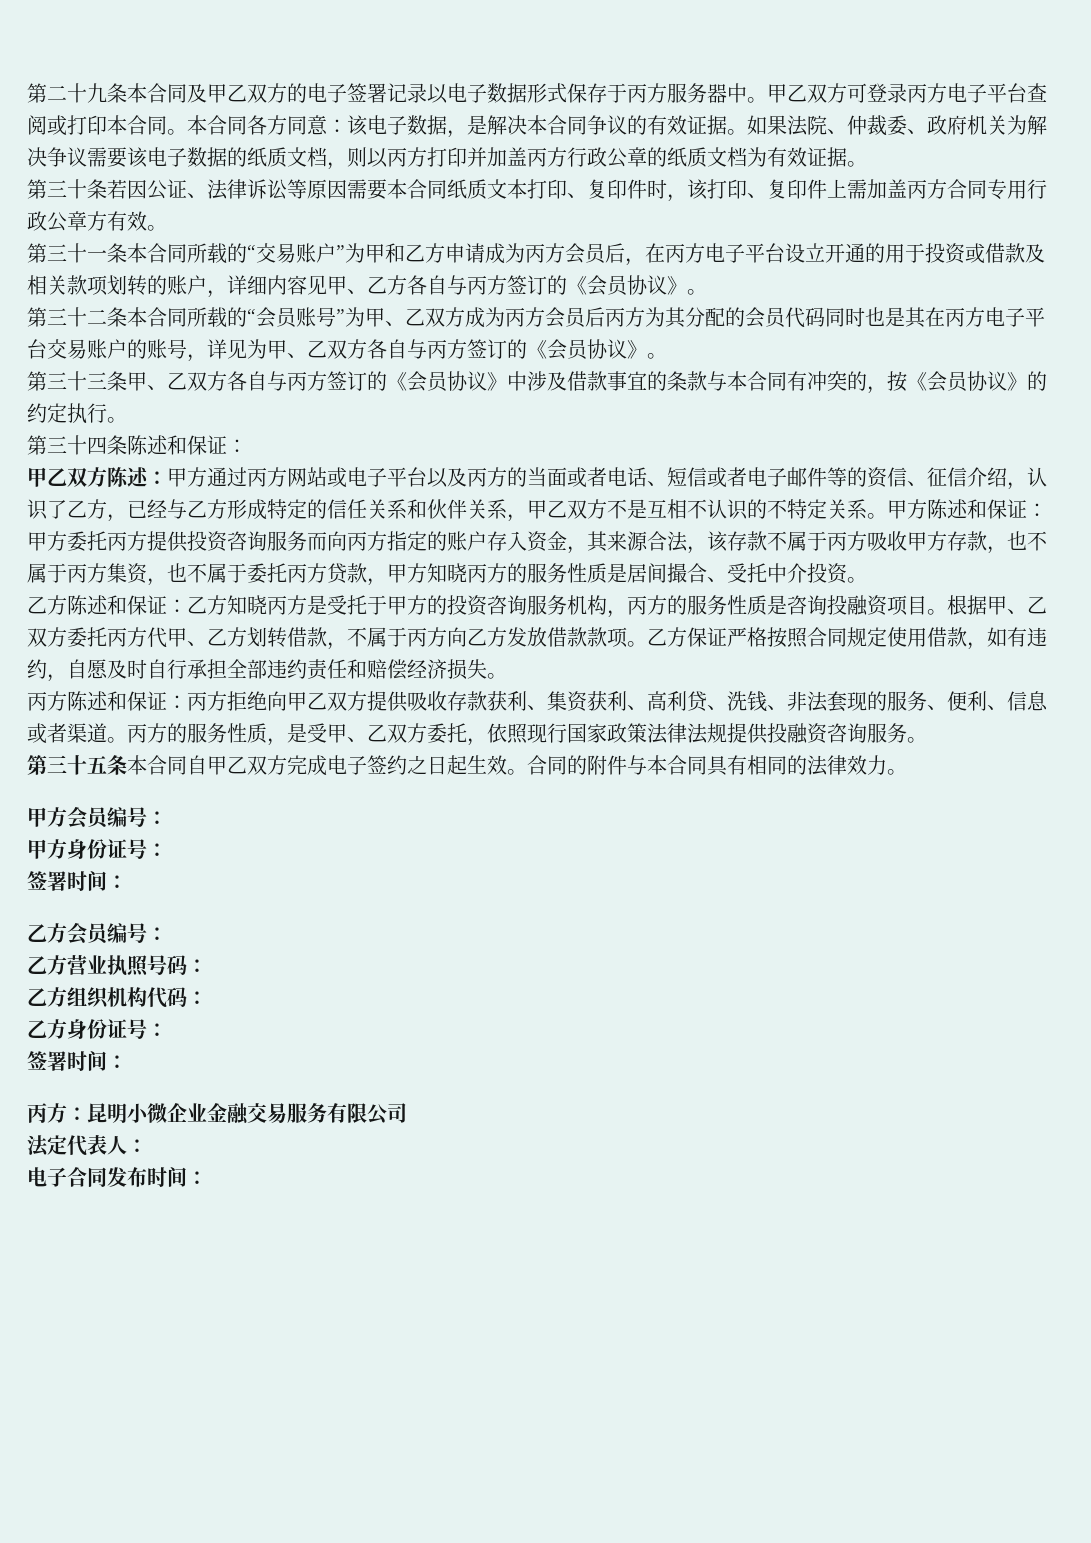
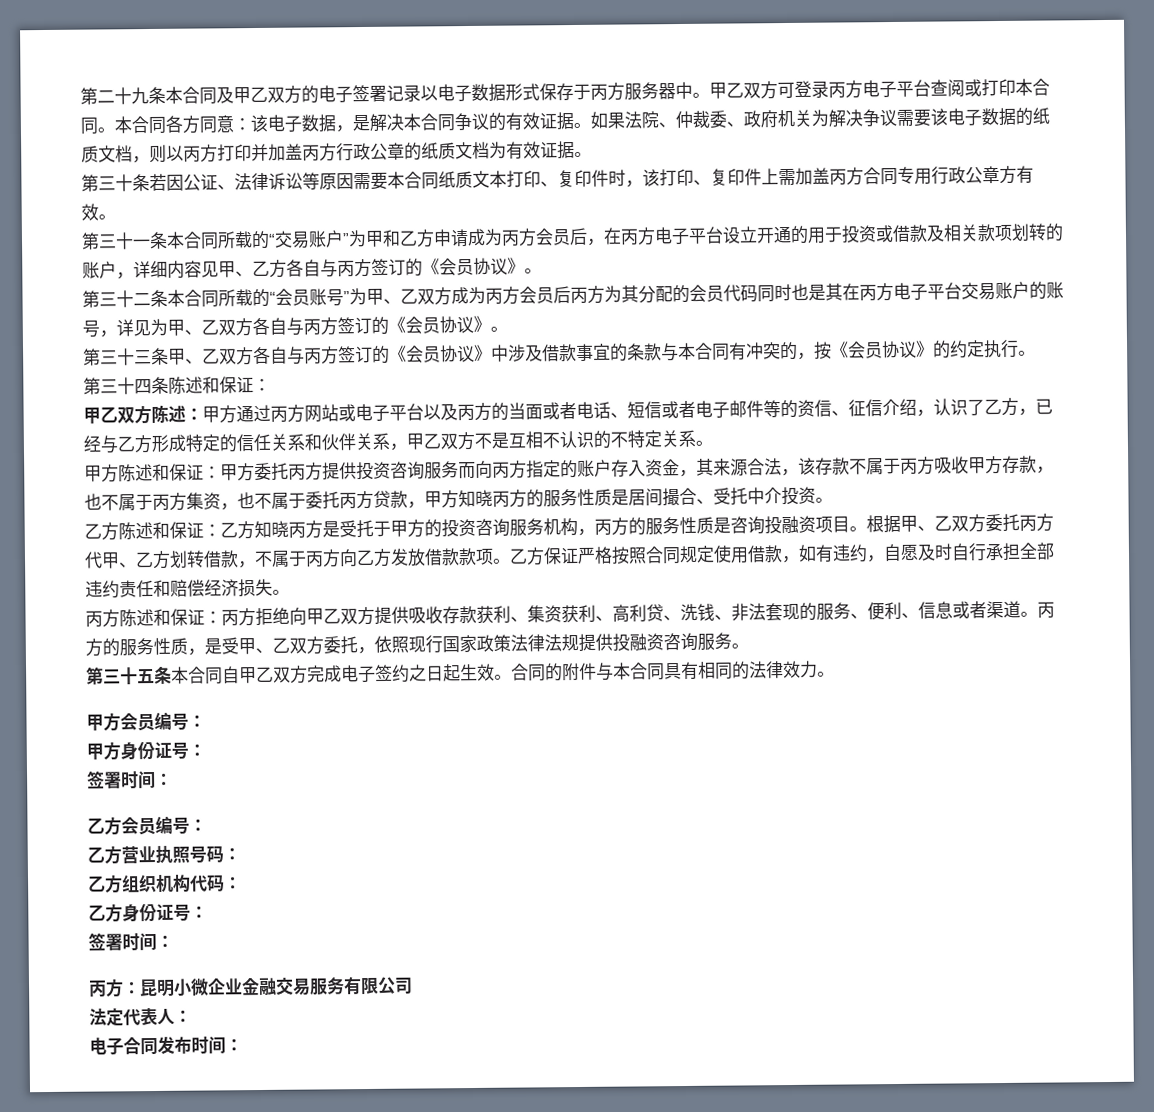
(887, 516) none -> (713, 443) //

